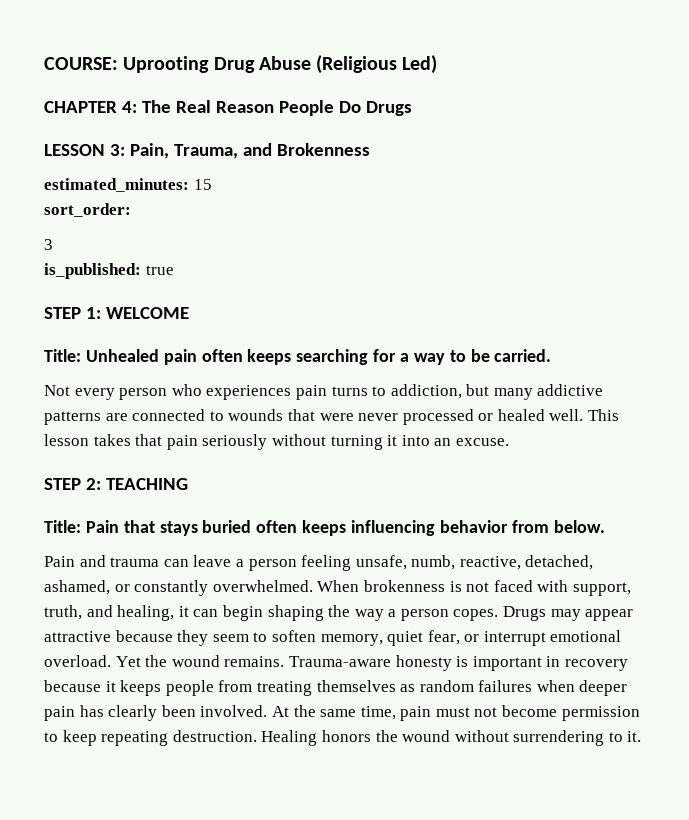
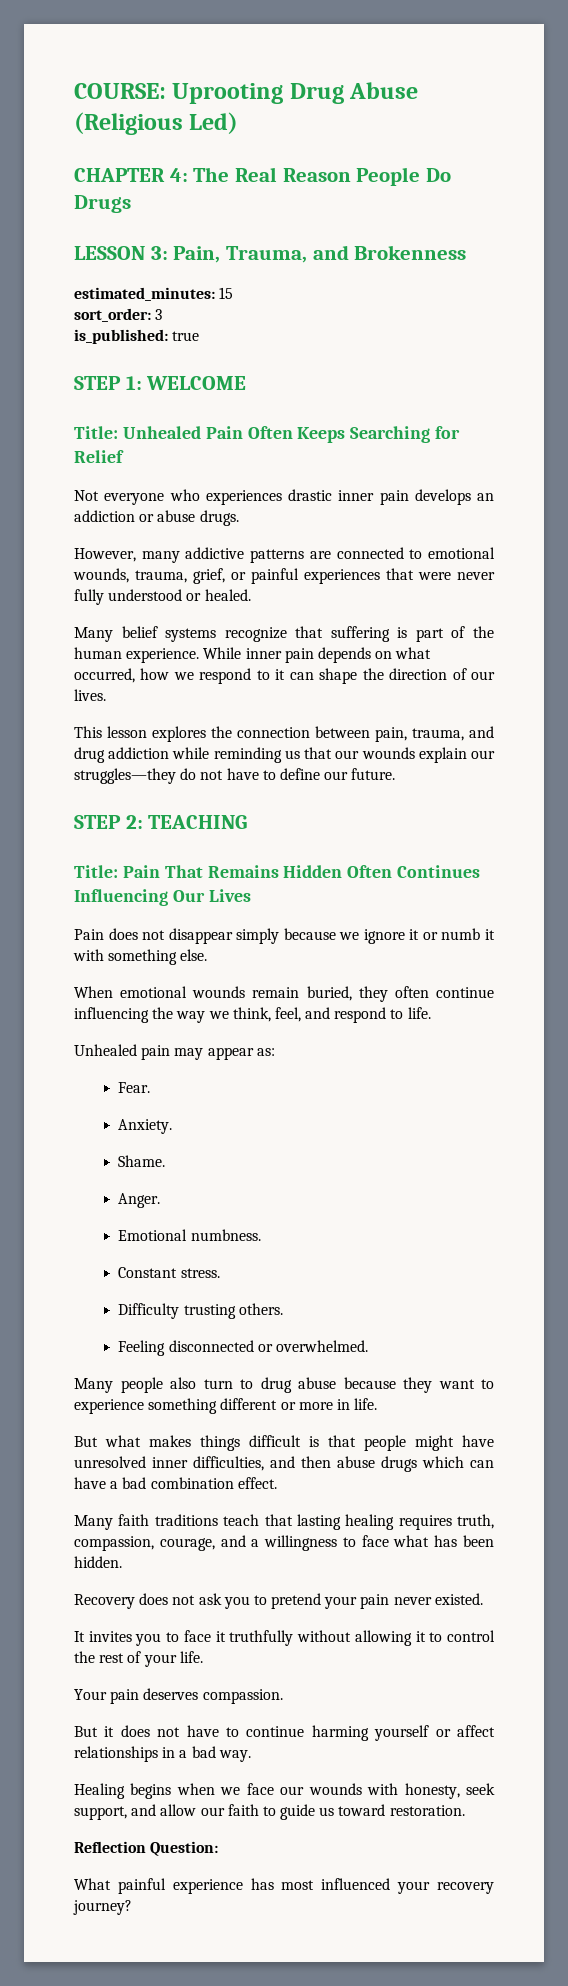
(131, 210) // -> (151, 315) none
[163,349,552,365] [44,384,490,400] pain often keeps searching for a way to be carried. // Not every person who experiences pain turns to addiction, but -> [205,426,461,443] [74,450,124,463] [74,489,494,505] [74,510,239,526] [74,548,136,562] Pain Often Keeps Searching for Relief // Not everyone who experiences drastic inner pain develops an addiction or abuse drugs. // However,
[228,409,620,425] [44,434,509,450] wounds that were never processed or healed well. This lesson takes that pain seriously without turning it into an excuse. -> [428,547,496,559] [73,568,495,584] [74,589,251,605] [74,626,494,642] [74,647,432,663] [74,668,495,684] [74,689,106,701] [74,726,494,742] [74,747,496,763] [74,768,396,784] emotional wounds, trauma, grief, or painful experiences that were never fully understood or healed. // Many belief systems recognize that suffering is part of the human experience. While inner pain depends on what occurred, how we respond to it can shape the direction of our lives. // This lesson explores the connection between pain, trauma, and drug addiction while reminding us that our wounds explain our struggles—they do not have to define our future.
[123,520,605,536] [44,555,594,571] [44,580,631,596] [44,605,634,621] [44,630,622,646] [44,655,628,671] [44,680,628,696] [44,705,640,721] [44,730,642,746] that stays buried often keeps influencing behavior from below. // Pain and trauma can leave a person feeling unsafe, numb, reactive, detached, ashamed, or constantly overwhelmed. When brokenness is not faced with support, truth, and healing, it can begin shaping the way a person copes. Drugs may appear attractive because they seem to soften memory, quiet fear, or interrupt emotional overload. Yet the wound remains. Trauma-aware honesty is important in recovery because it keeps people from treating themselves as random failures when deeper pain has clearly been involved. At the same time, pain must not become permission to keep repeating destruction. Healing honors the wound without surrendering to it. -> [164,865,481,878] [74,889,251,906] [74,928,496,944] [73,949,208,965] [74,986,495,1002] [74,1007,431,1023] [74,1044,275,1060] [118,1082,151,1093] [118,1119,173,1134] [118,1155,166,1167] [118,1193,161,1208] [118,1229,261,1241] [118,1267,220,1278] [118,1303,283,1319] [118,1340,368,1356] [74,1377,494,1393] [74,1398,378,1414] [74,1435,494,1451] [74,1456,494,1472] [74,1477,277,1489] [74,1514,494,1530] [74,1535,494,1551] [74,1556,122,1568] [74,1593,483,1609] [74,1630,495,1646] [74,1651,203,1667] [74,1688,283,1704] [74,1725,495,1741] [74,1746,251,1762] [74,1783,496,1799] [74,1804,465,1820] [74,1841,219,1856] [74,1878,494,1894] [73,1900,132,1915] That Remains Hidden Often Continues Influencing Our Lives // Pain does not disappear simply because we ignore it or numb it with something else. // When emotional wounds remain buried, they often continue influencing the way we think, feel, and respond to life. // Unhealed pain may appear as: // Fear. // Anxiety. // Shame. // Anger. // Emotional numbness. // Constant stress. // Difficulty trusting others. // Feeling disconnected or overwhelmed. // Many people also turn to drug abuse because they want to experience something different or more in life. // But what makes things difficult is that people might have unresolved inner difficulties, and then abuse drugs which can have a bad combination effect. // Many faith traditions teach that lasting healing requires truth, compassion, courage, and a willingness to face what has been hidden. // Recovery does not ask you to pretend your pain never existed. // It invites you to face it truthfully without allowing it to control the rest of your life. // Your pain deserves compassion. // But it does not have to continue harming yourself or affect relationships in a bad way. // Healing begins when we face our wounds with honesty, seek support, and allow our faith to guide us toward restoration. // Reflection Question: // What painful experience has most influenced your recovery journey?

